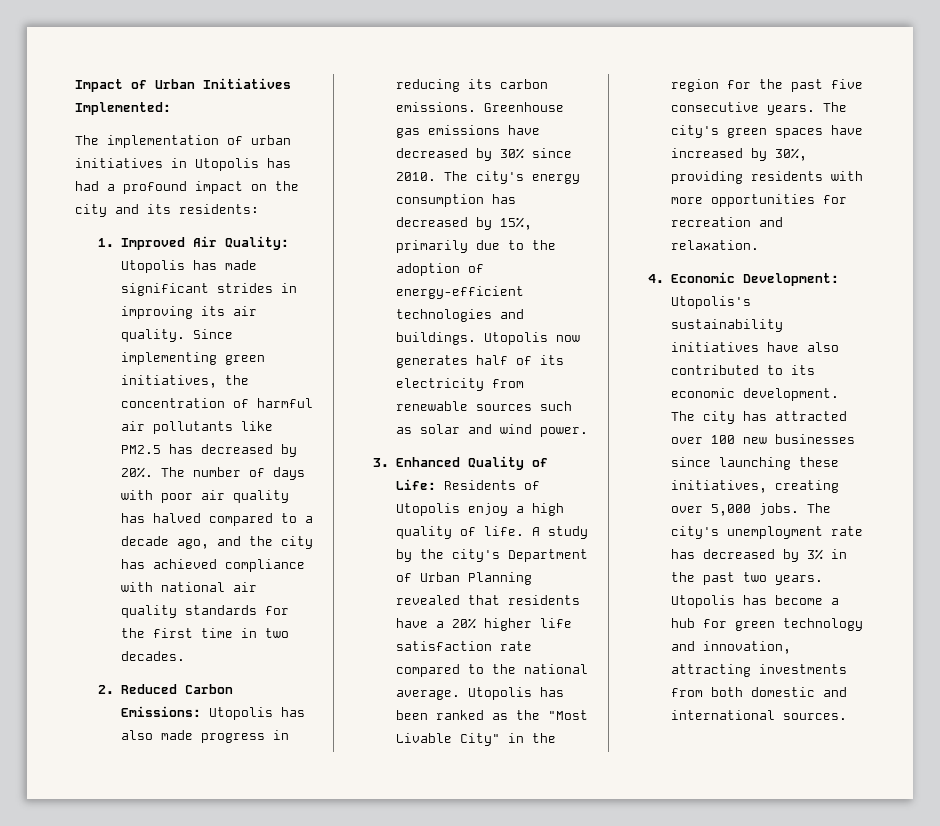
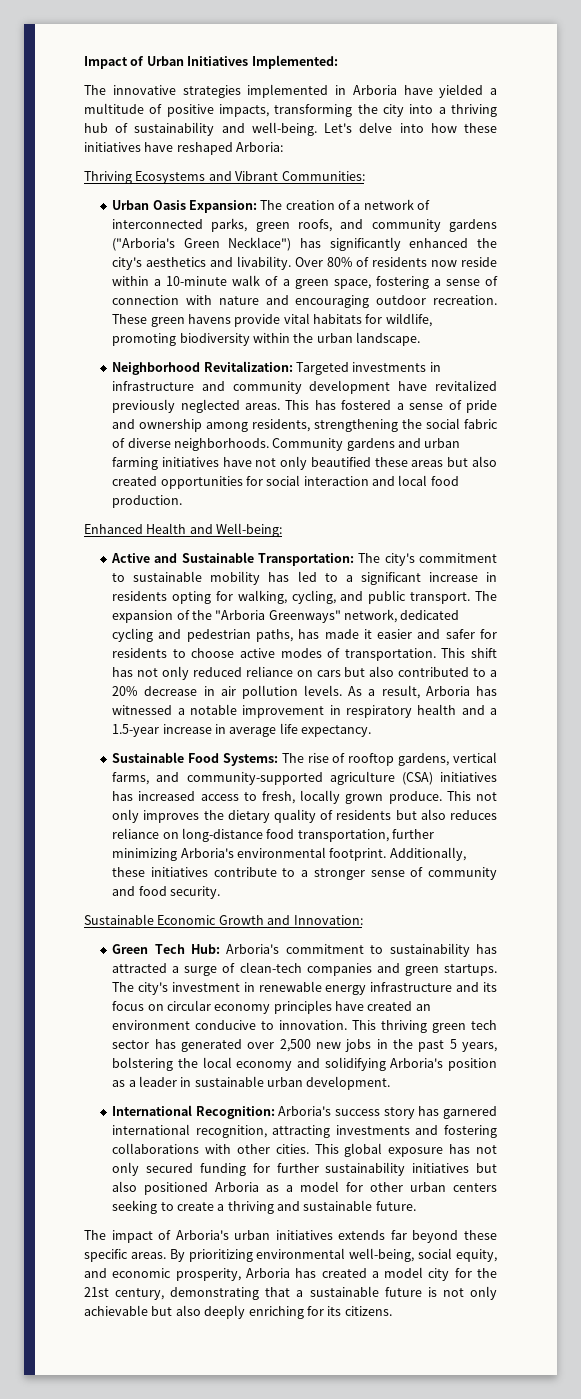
[107,135,291,148] [75,158,291,171] [75,181,299,194] [75,204,259,217] [97,236,289,250] [120,260,257,273] [120,283,297,296] [120,306,257,319] [120,329,233,342] [120,352,265,365] [120,375,249,388] [120,398,313,408] [120,421,273,434] [120,444,297,457] [120,467,305,480] [120,490,289,503] [120,513,313,526] [120,536,313,549] [120,559,305,572] [120,582,257,592] [120,605,289,618] [120,628,289,638] [120,651,185,661] [97,684,233,694] [120,706,305,720] [120,730,289,743] [395,79,548,92] [395,102,564,112] [395,125,540,138] [395,148,572,161] [395,171,580,184] [395,194,516,207] [395,217,532,230] [395,240,556,253] [395,263,484,276] [395,286,524,299] [395,309,524,322] [395,332,580,345] [395,355,564,368] [395,378,524,391] [395,401,572,411] [395,424,588,437] [372,456,548,470] [395,479,540,490] [395,503,564,516] [395,526,588,539] [395,549,588,562] [395,572,532,585] [395,595,580,605] [395,618,572,631] [395,641,532,651] [395,664,588,677] [395,687,564,700] [395,710,588,720] [395,733,556,746] [670,79,863,92] [670,102,847,115] [670,125,863,138] [670,148,807,161] [670,171,863,184] [670,194,847,207] [670,217,783,227] [670,240,759,250] [647,272,839,286] [670,296,751,309] [670,319,783,332] [670,342,839,352] [670,365,815,375] [670,388,839,401] [670,411,847,424] [670,434,855,444] [670,457,839,470] [670,480,839,493] [670,503,831,516] [670,526,863,539] [670,549,847,562] [670,572,823,585] [670,595,839,608] [670,618,863,631] [670,641,791,654] [670,664,847,677] [670,687,847,697] [670,710,847,720] implementation of urban initiatives in Utopolis has had a profound impact on the city and its residents: // 1. Improved Air Quality: Utopolis has made significant strides in improving its air quality. Since implementing green initiatives, the concentration of harmful air pollutants like PM2.5 has decreased by 20%. The number of days with poor air quality has halved compared to a decade ago, and the city has achieved compliance with national air quality standards for the first time in two decades. // 2. Reduced Carbon Emissions: Utopolis has also made progress in reducing its carbon emissions. Greenhouse gas emissions have decreased by 30% since 2010. The city's energy consumption has decreased by 15%, primarily due to the adoption of energy-efficient technologies and buildings. Utopolis now generates half of its electricity from renewable sources such as solar and wind power. // 3. Enhanced Quality of Life: Residents of Utopolis enjoy a high quality of life. A study by the city's Department of Urban Planning revealed that residents have a 20% higher life satisfaction rate compared to the national average. Utopolis has been ranked as the "Most Livable City" in the region for the past five consecutive years. The city's green spaces have increased by 30%, providing residents with more opportunities for recreation and relaxation. // 4. Economic Development: Utopolis's sustainability initiatives have also contributed to its economic development. The city has attracted over 100 new businesses since launching these initiatives, creating over 5,000 jobs. The city's unemployment rate has decreased by 3% in the past two years. Utopolis has become a hub for green technology and innovation, attracting investments from both domestic and international sources. -> [112,84,497,98] [84,103,497,117] [84,122,498,136] [84,142,284,155] [84,171,365,184] [112,199,431,213] [112,218,497,232] [112,237,497,251] [112,256,498,270] [112,275,499,289] [112,295,497,308] [112,313,432,327] [112,332,421,346] [112,361,441,375] [112,380,498,394] [112,399,498,413] [112,418,499,432] [112,438,461,451] [112,456,497,470] [112,475,459,489] [112,495,183,508] [84,523,283,537] [111,552,497,566] [112,571,497,585] [112,590,497,604] [112,609,460,623] [112,628,497,642] [112,648,497,661] [112,666,498,680] [112,685,498,699] [112,704,497,718] [112,723,372,737] [112,752,497,766] [112,771,497,785] [112,790,498,804] [112,809,498,823] [112,828,435,842] [112,847,466,861] [112,867,497,880] [112,886,220,899] [84,914,363,925] [112,943,498,957] [112,962,497,976] [112,981,497,995] [112,1000,431,1014] [112,1020,498,1033] [112,1039,498,1052] [112,1057,497,1071] [112,1076,391,1090] [112,1105,498,1119] [112,1124,497,1138] [112,1143,497,1157] [112,1162,497,1176] [112,1181,497,1195] [112,1200,416,1214] [84,1230,497,1243] [84,1248,497,1262] [84,1267,498,1281] [84,1286,497,1300] [84,1305,392,1319] innovative strategies implemented in Arboria have yielded a multitude of positive impacts, transforming the city into a thriving hub of sustainability and well-being. Let's delve into how these initiatives have reshaped Arboria: // Thriving Ecosystems and Vibrant Communities: // Urban Oasis Expansion: The creation of a network of interconnected parks, green roofs, and community gardens ("Arboria's Green Necklace") has significantly enhanced the city's aesthetics and livability. Over 80% of residents now reside within a 10-minute walk of a green space, fostering a sense of connection with nature and encouraging outdoor recreation. These green havens provide vital habitats for wildlife, promoting biodiversity within the urban landscape. // Neighborhood Revitalization: Targeted investments in infrastructure and community development have revitalized previously neglected areas. This has fostered a sense of pride and ownership among residents, strengthening the social fabric of diverse neighborhoods. Community gardens and urban farming initiatives have not only beautified these areas but also created opportunities for social interaction and local food production. // Enhanced Health and Well-being: // Active and Sustainable Transportation: The city's commitment to sustainable mobility has led to a significant increase in residents opting for walking, cycling, and public transport. The expansion of the "Arboria Greenways" network, dedicated cycling and pedestrian paths, has made it easier and safer for residents to choose active modes of transportation. This shift has not only reduced reliance on cars but also contributed to a 20% decrease in air pollution levels. As a result, Arboria has witnessed a notable improvement in respiratory health and a 1.5-year increase in average life expectancy. // Sustainable Food Systems: The rise of rooftop gardens, vertical farms, and community-supported agriculture (CSA) initiatives has increased access to fresh, locally grown produce. This not only improves the dietary quality of residents but also reduces reliance on long-distance food transportation, further minimizing Arboria's environmental footprint. Additionally, these initiatives contribute to a stronger sense of community and food security. // Sustainable Economic Growth and Innovation: // Green Tech Hub: Arboria's commitment to sustainability has attracted a surge of clean-tech companies and green startups. The city's investment in renewable energy infrastructure and its focus on circular economy principles have created an environment conducive to innovation. This thriving green tech sector has generated over 2,500 new jobs in the past 5 years, bolstering the local economy and solidifying Arboria's position as a leader in sustainable urban development. // International Recognition: Arboria's success story has garnered international recognition, attracting investments and fostering collaborations with other cities. This global exposure has not only secured funding for further sustainability initiatives but also positioned Arboria as a model for other urban centers seeking to create a thriving and sustainable future. // The impact of Arboria's urban initiatives extends far beyond these specific areas. By prioritizing environmental well-being, social equity, and economic prosperity, Arboria has created a model city for the 21st century, demonstrating that a sustainable future is not only achievable but also deeply enriching for its citizens.

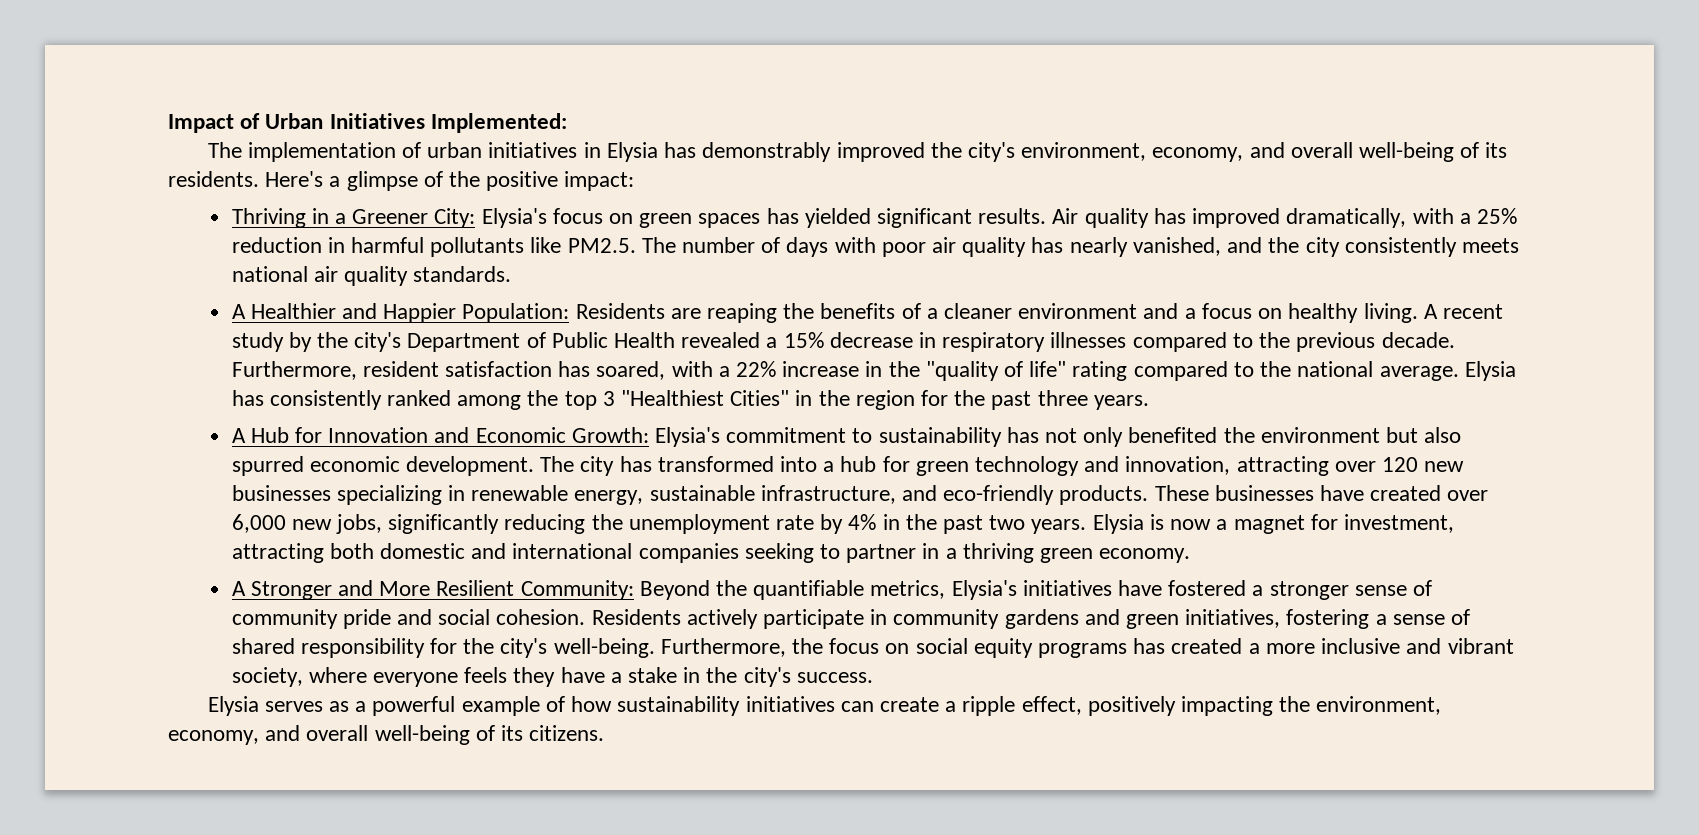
[112,84,497,98] [84,103,497,117] [84,122,498,136] [84,142,284,155] [84,171,365,184] [112,199,431,213] [112,218,497,232] [112,237,497,251] [112,256,498,270] [112,275,499,289] [112,295,497,308] [112,313,432,327] [112,332,421,346] [112,361,441,375] [112,380,498,394] [112,399,498,413] [112,418,499,432] [112,438,461,451] [112,456,497,470] [112,475,459,489] [112,495,183,508] [84,523,283,537] [111,552,497,566] [112,571,497,585] [112,590,497,604] [112,609,460,623] [112,628,497,642] [112,648,497,661] [112,666,498,680] [112,685,498,699] [112,704,497,718] [112,723,372,737] [112,752,497,766] [112,771,497,785] [112,790,498,804] [112,809,498,823] [112,828,435,842] [112,847,466,861] [112,867,296,877] innovative strategies implemented in Arboria have yielded a multitude of positive impacts, transforming the city into a thriving hub of sustainability and well-being. Let's delve into how these initiatives have reshaped Arboria: // Thriving Ecosystems and Vibrant Communities: // Urban Oasis Expansion: The creation of a network of interconnected parks, green roofs, and community gardens ("Arboria's Green Necklace") has significantly enhanced the city's aesthetics and livability. Over 80% of residents now reside within a 10-minute walk of a green space, fostering a sense of connection with nature and encouraging outdoor recreation. These green havens provide vital habitats for wildlife, promoting biodiversity within the urban landscape. // Neighborhood Revitalization: Targeted investments in infrastructure and community development have revitalized previously neglected areas. This has fostered a sense of pride and ownership among residents, strengthening the social fabric of diverse neighborhoods. Community gardens and urban farming initiatives have not only beautified these areas but also created opportunities for social interaction and local food production. // Enhanced Health and Well-being: // Active and Sustainable Transportation: The city's commitment to sustainable mobility has led to a significant increase in residents opting for walking, cycling, and public transport. The expansion of the "Arboria Greenways" network, dedicated cycling and pedestrian paths, has made it easier and safer for residents to choose active modes of transportation. This shift has not only reduced reliance on cars but also contributed to a 20% decrease in air pollution levels. As a result, Arboria has witnessed a notable improvement in respiratory health and a 1.5-year increase in average life expectancy. // Sustainable Food Systems: The rise of rooftop gardens, vertical farms, and community-supported agriculture (CSA) initiatives has increased access to fresh, locally grown produce. This not only improves the dietary quality of residents but also reduces reliance on long-distance food transportation, further minimizing Arboria's environmental footprint. Additionally, these initiatives contribute to -> [247,142,1508,162] [168,171,635,191] [231,208,1517,228] [231,237,1519,257] [231,266,512,286] [231,303,1503,323] [231,332,1455,352] [231,361,1516,381] [231,390,1149,410] [231,427,1462,447] [231,456,1465,476] [231,485,1489,505] [231,514,1454,534] [231,543,1191,563] [231,580,1247,600] implementation of urban initiatives in Elysia has demonstrably improved the city's environment, economy, and overall well-being of its residents. Here's a glimpse of the positive impact: // Thriving in a Greener City: Elysia's focus on green spaces has yielded significant results. Air quality has improved dramatically, with a 25% reduction in harmful pollutants like PM2.5. The number of days with poor air quality has nearly vanished, and the city consistently meets national air quality standards. // A Healthier and Happier Population: Residents are reaping the benefits of a cleaner environment and a focus on healthy living. A recent study by the city's Department of Public Health revealed a 15% decrease in respiratory illnesses compared to the previous decade. Furthermore, resident satisfaction has soared, with a 22% increase in the "quality of life" rating compared to the national average. Elysia has consistently ranked among the top 3 "Healthiest Cities" in the region for the past three years. // A Hub for Innovation and Economic Growth: Elysia's commitment to sustainability has not only benefited the environment but also spurred economic development. The city has transformed into a hub for green technology and innovation, attracting over 120 new businesses specializing in renewable energy, sustainable infrastructure, and eco-friendly products. These businesses have created over 6,000 new jobs, significantly reducing the unemployment rate by 4% in the past two years. Elysia is now a magnet for investment, attracting both domestic and international companies seeking to partner in a thriving green economy. // A Stronger and More Resilient Community: Beyond the quantifiable metrics, Elysia's initiatives have fostered
[112,886,220,899] [84,914,363,925] [112,943,498,957] [112,962,497,976] [112,981,497,995] [112,1000,431,1014] [112,1020,498,1033] [112,1039,498,1052] [112,1057,497,1071] [112,1076,391,1090] [112,1105,498,1119] [112,1124,497,1138] [112,1143,497,1157] [112,1162,497,1176] [112,1181,497,1195] [112,1200,416,1214] [84,1230,497,1243] [84,1248,497,1262] [84,1267,498,1281] [84,1286,497,1300] [84,1305,324,1319] and food security. // Sustainable Economic Growth and Innovation: // Green Tech Hub: Arboria's commitment to sustainability has attracted a surge of clean-tech companies and green startups. The city's investment in renewable energy infrastructure and its focus on circular economy principles have created an environment conducive to innovation. This thriving green tech sector has generated over 2,500 new jobs in the past 5 years, bolstering the local economy and solidifying Arboria's position as a leader in sustainable urban development. // International Recognition: Arboria's success story has garnered international recognition, attracting investments and fostering collaborations with other cities. This global exposure has not only secured funding for further sustainability initiatives but also positioned Arboria as a model for other urban centers seeking to create a thriving and sustainable future. // The impact of Arboria's urban initiatives extends far beyond these specific areas. By prioritizing environmental well-being, social equity, and economic prosperity, Arboria has created a model city for the 21st century, demonstrating that a sustainable future is not only achievable but also deeply enriching for -> [342,609,1471,629] [231,638,1514,658] [231,667,873,687] [207,696,1442,716] [168,725,495,745] pride and social cohesion. Residents actively participate in community gardens and green initiatives, fostering a sense of shared responsibility for the city's well-being. Furthermore, the focus on social equity programs has created a more inclusive and vibrant society, where everyone feels they have a stake in the city's success. // Elysia serves as a powerful example of how sustainability initiatives can create a ripple effect, positively impacting the environment, economy, and overall well-being of

